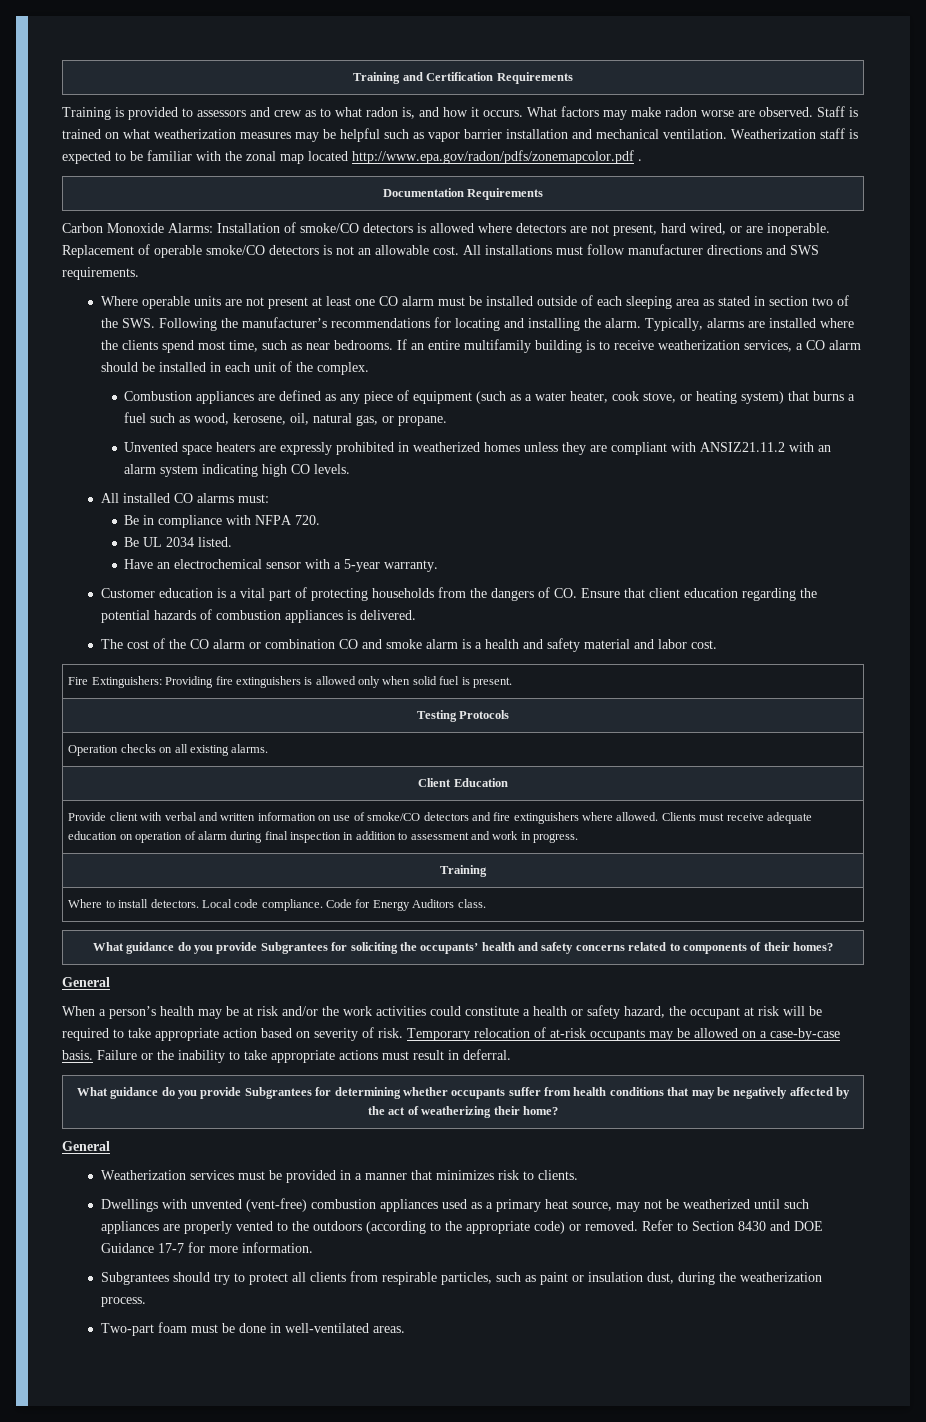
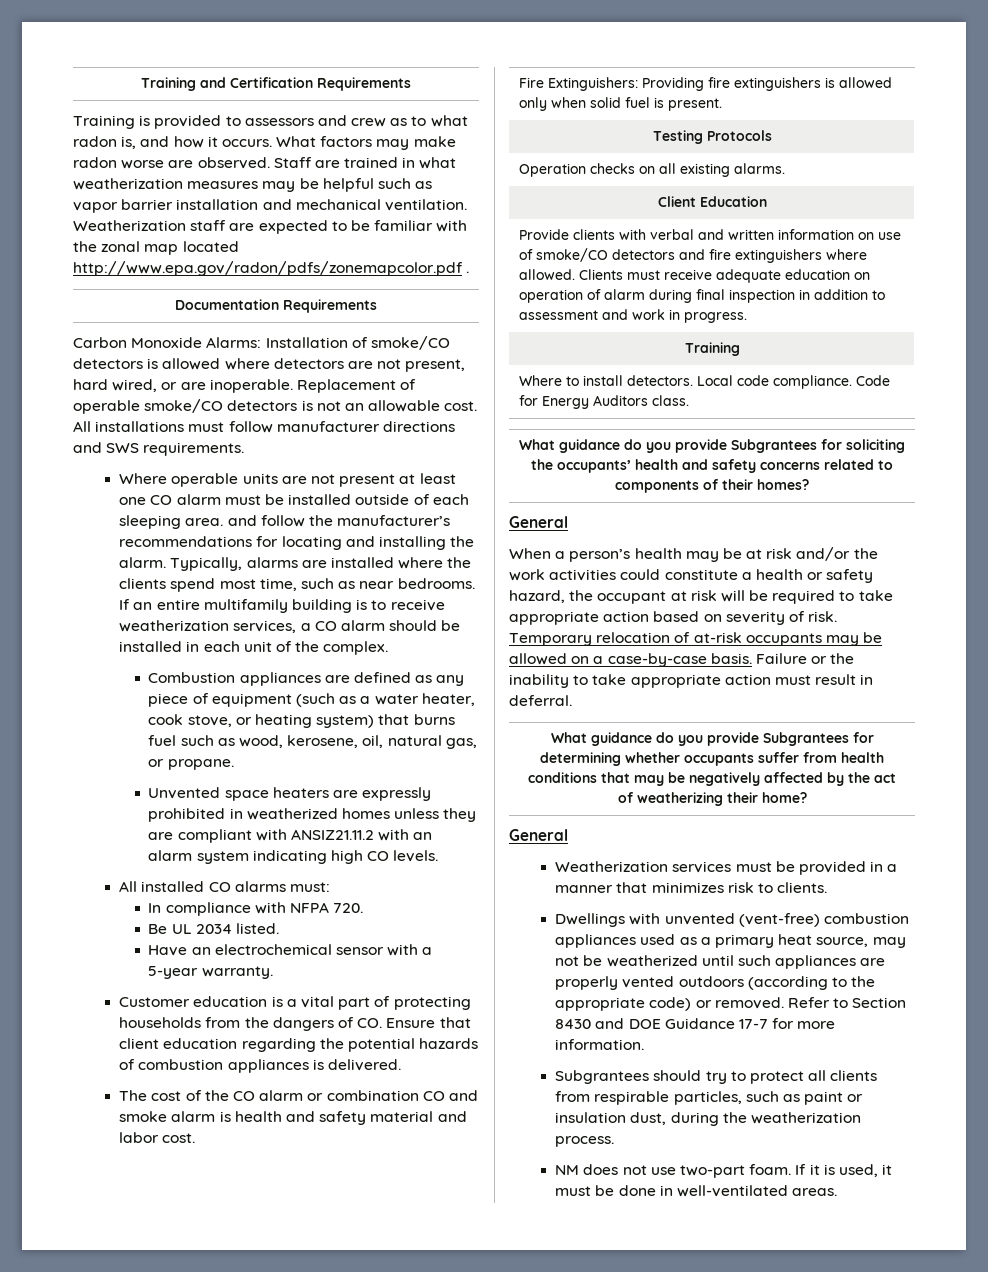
[849,107,858,117] [62,129,119,139] is trained on -> [314,157,416,168] are trained in
[849,129,858,139] is -> [229,223,255,231] are
[675,295,849,306] [100,318,217,331] area as stated in section two of the SWS. Following -> [185,515,305,527] area. and follow
[848,394,856,401] a -> (455, 719) none
[124,515,155,525] Be in -> [148,903,162,913] In
[474,642,482,649] a -> (231, 1116) none
[109,812,138,821] client -> [572,229,615,240] clients
[339,1050,378,1060] actions -> [724,674,771,685] action
[276,1221,309,1231] to the -> (675, 982) none
[100,1322,187,1336] Two-part foam -> [555,1164,893,1178] NM does not use two-part foam. If it is used, it

